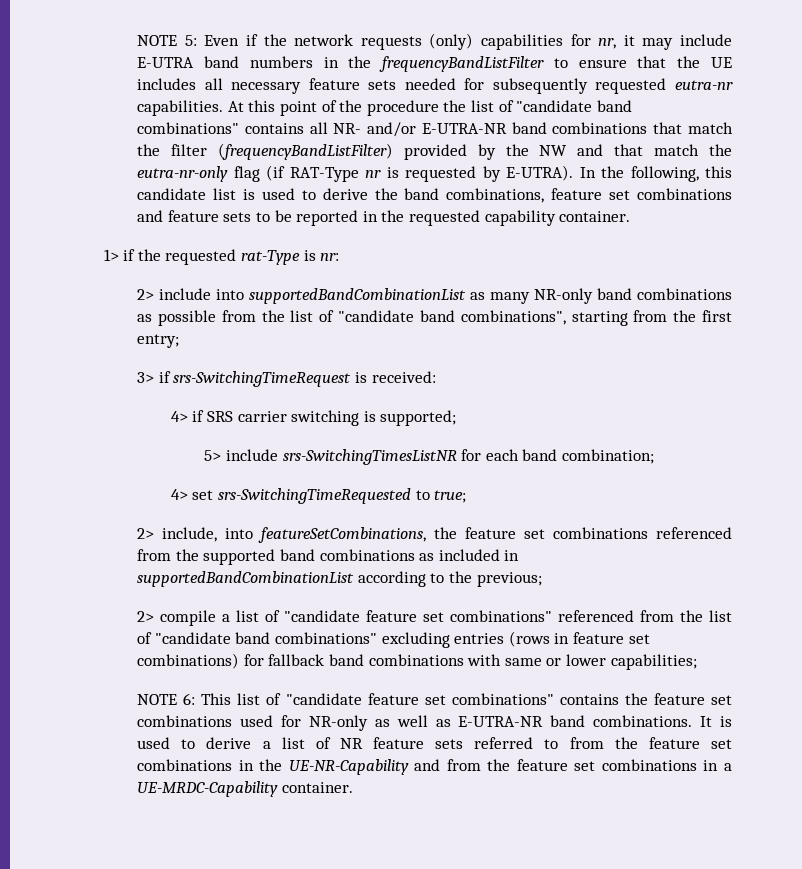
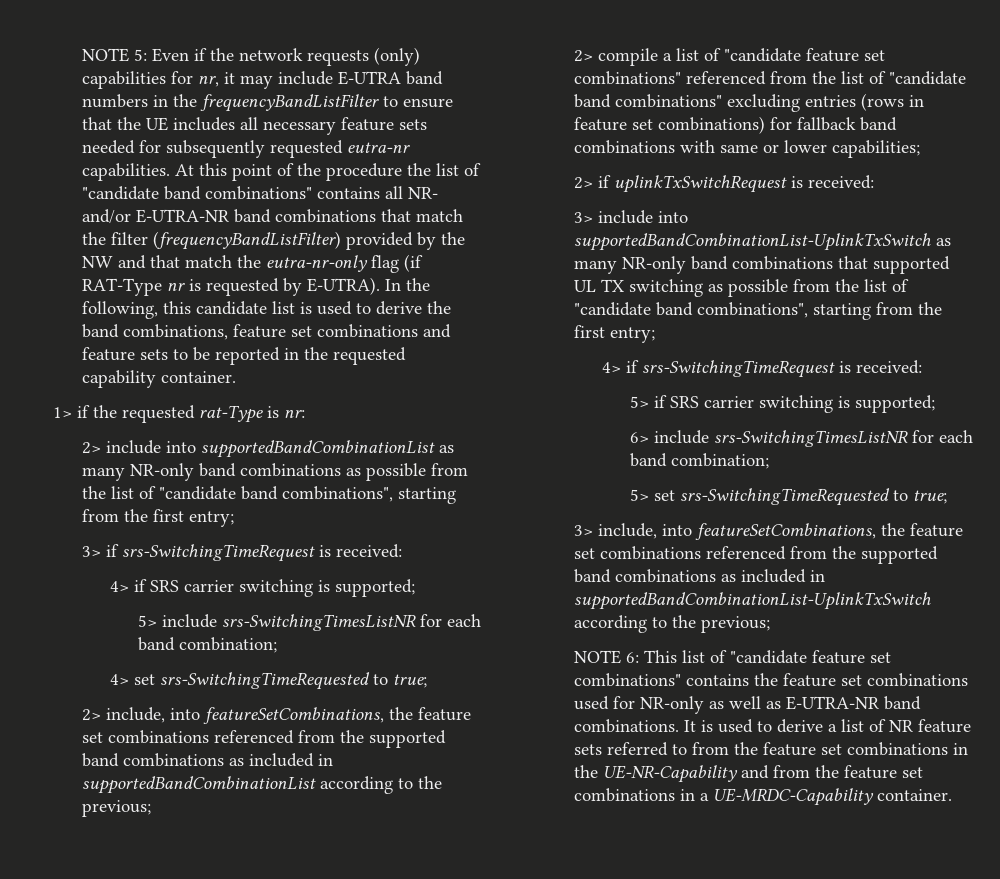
(697, 662) none -> [573,175,874,193] [573,210,688,224] [573,233,951,251] [573,256,950,274] [573,279,909,297] [573,302,942,320] [573,325,655,343] [601,360,922,378] [630,395,936,413] [630,430,974,447] [630,453,770,469] [630,488,948,506] [573,523,963,540] [573,546,938,564] [573,569,825,583] [573,592,931,610] [573,615,770,633] // 2> if uplinkTxSwitchRequest is received: // 3> include into supportedBandCombinationList-UplinkTxSwitch as many NR-only band combinations that supported UL TX switching as possible from the list of "candidate band combinations", starting from the first entry; // 4> if srs-SwitchingTimeRequest is received: // 5> if SRS carrier switching is supported; // 6> include srs-SwitchingTimesListNR for each band combination; // 5> set srs-SwitchingTimeRequested to true; // 3> include, into featureSetCombinations, the feature set combinations referenced from the supported band combinations as included in supportedBandCombinationList-UplinkTxSwitch according to the previous;

